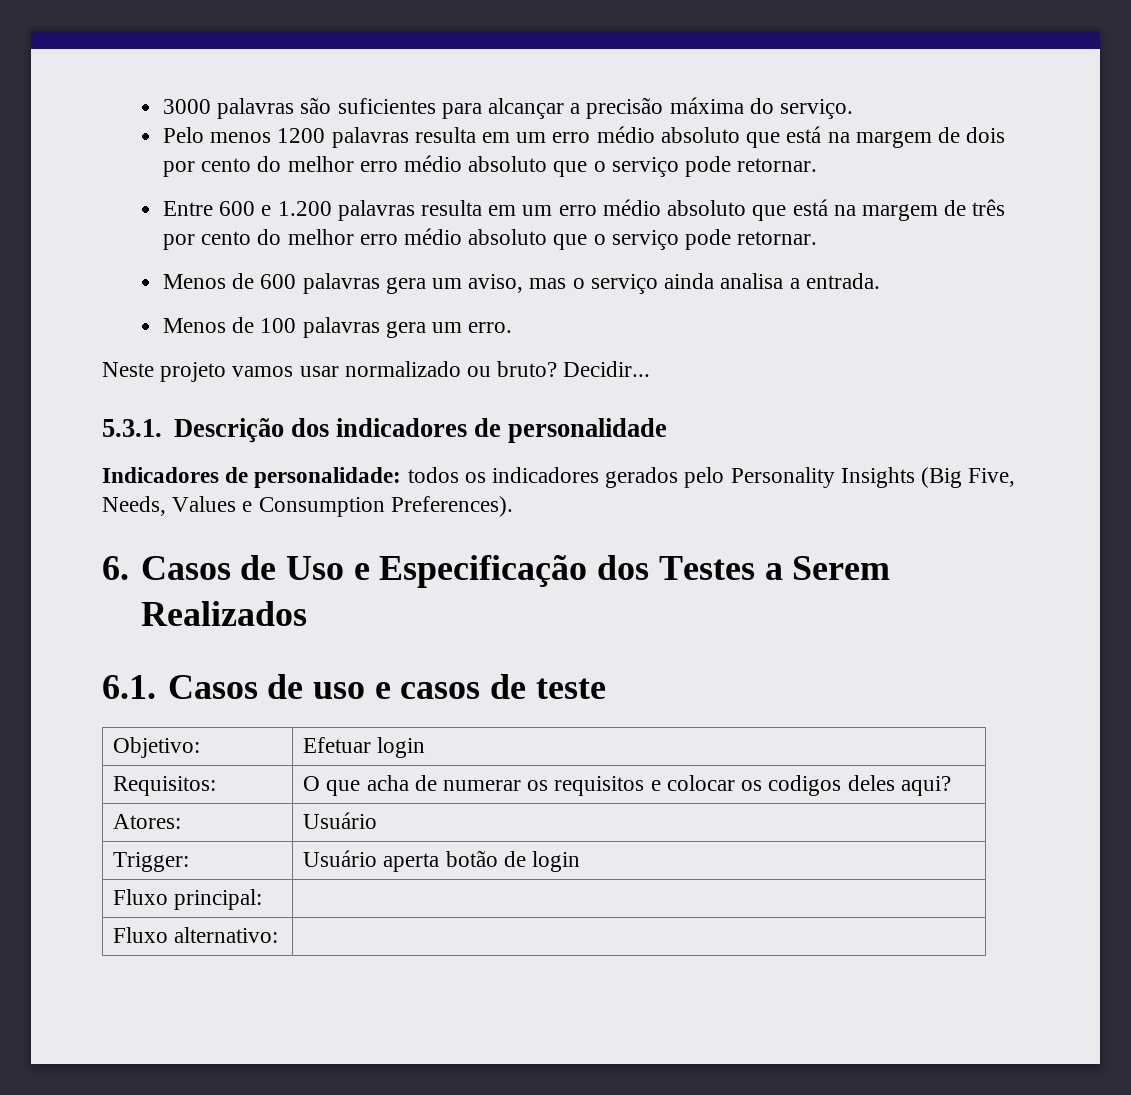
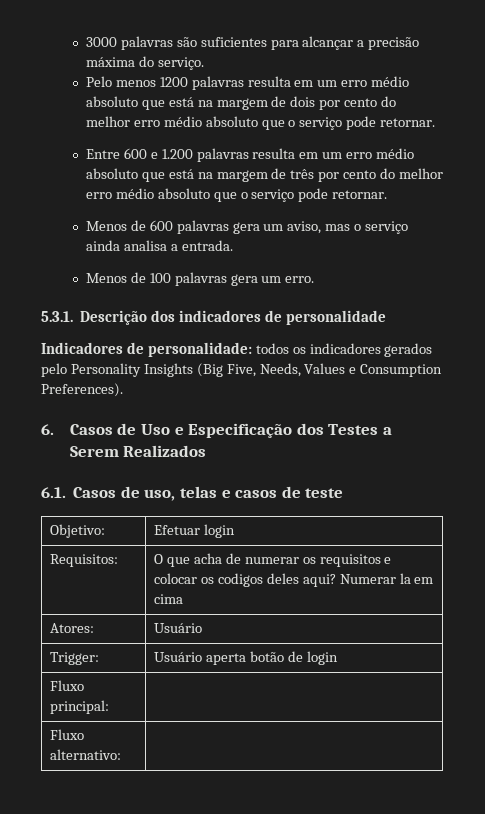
[102,361,651,382] // Neste projeto vamos usar normalizado ou bruto? Decidir... -> (315, 279) none
[312,682,365,699] uso -> [144,486,218,501] uso, telas
(951, 786) none -> [339,573,434,584] [154,594,184,604] Numerar la em cima

